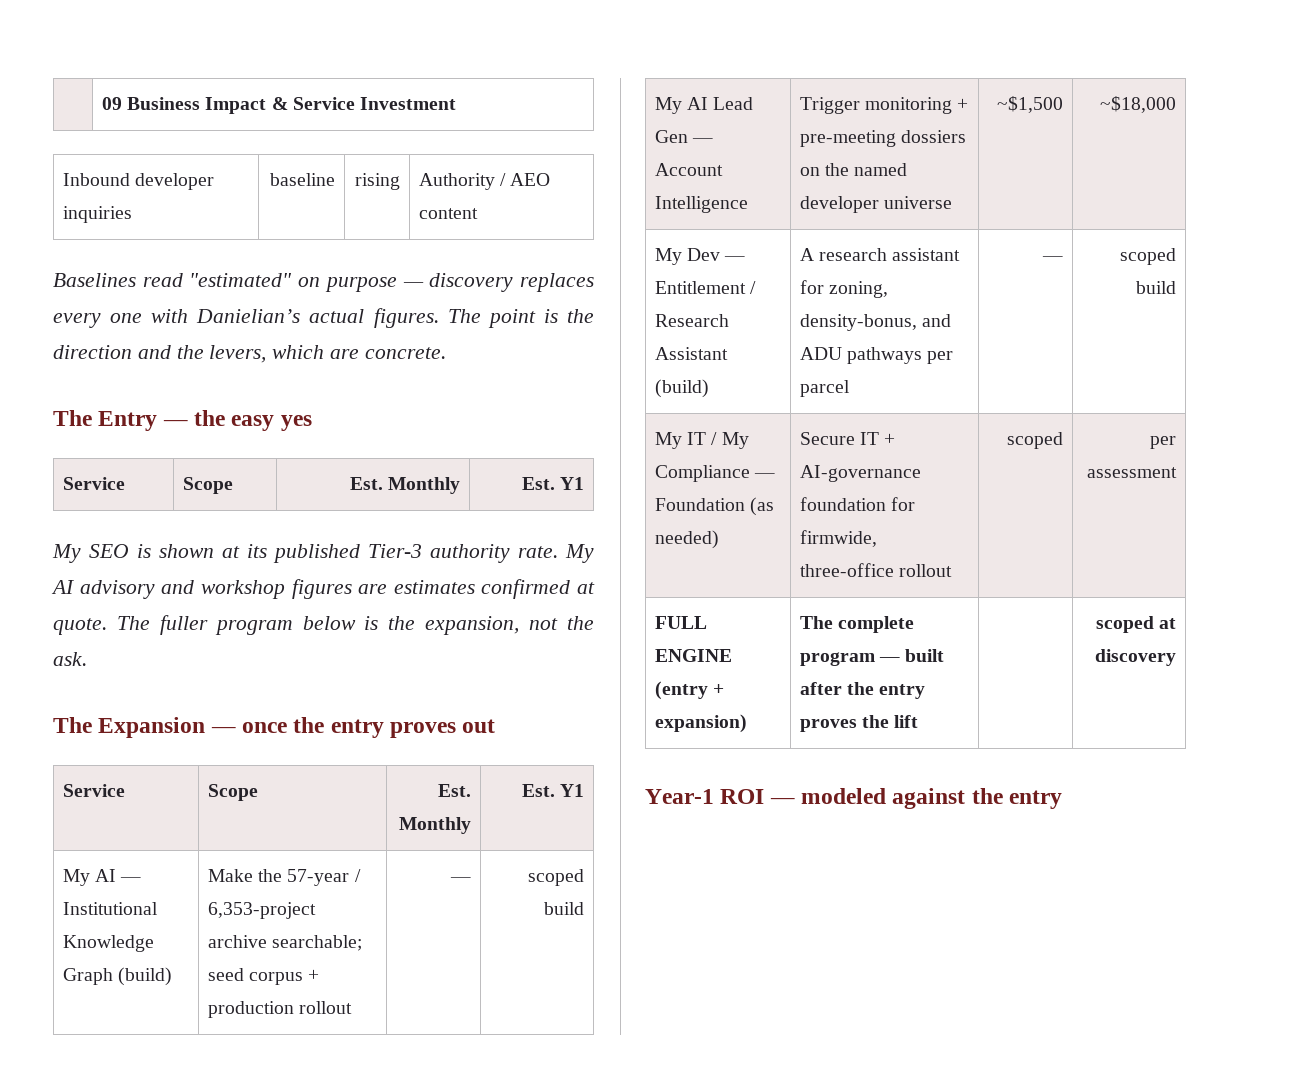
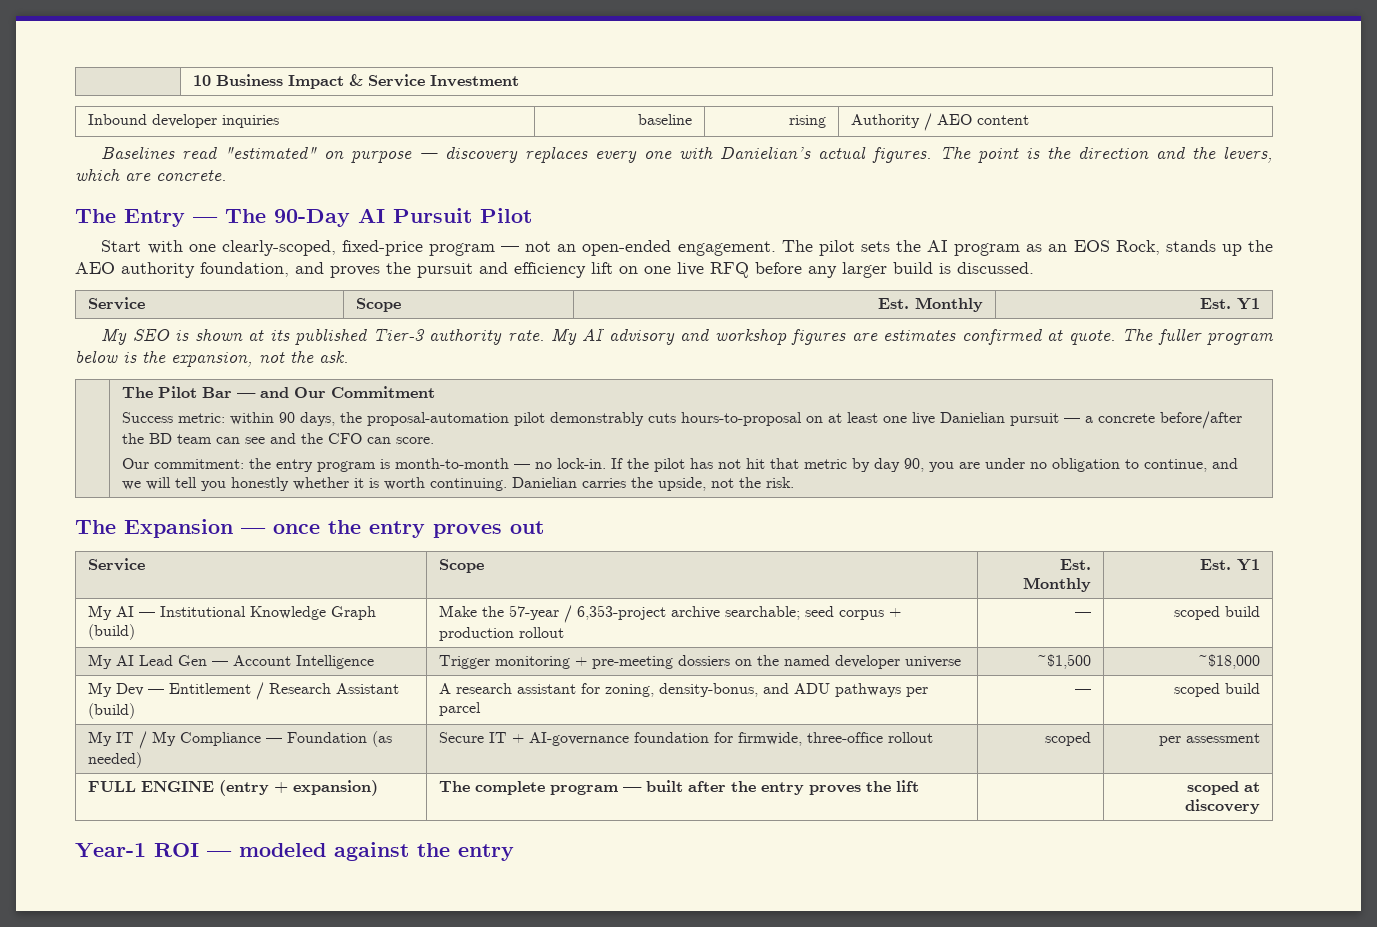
[101,97,122,110] | 09 -> [192,75,211,86] | 10
[194,410,312,431] the easy yes -> [225,208,532,227] [101,240,1273,256] [75,262,1034,278] The 90-Day AI Pursuit Pilot // Start with one clearly-scoped, fixed-price program — not an open-ended engagement. The pilot sets the AI program as an EOS Rock, stands up the AEO authority foundation, and proves the pursuit and efficiency lift on one live RFQ before any larger build is discussed.
(87, 659) none -> [121,386,435,398] [121,411,1242,429] [121,433,434,444] [121,458,1238,472] [121,477,794,491] // | The Pilot Bar — and Our Commitment // Success metric: within 90 days, the proposal-automation pilot demonstrably cuts hours-to-proposal on at least one live Danielian pursuit — a concrete before/after the BD team can see and the CFO can score. // Our commitment: the entry program is month-to-month — no lock-in. If the pilot has not hit that metric by day 90, you are under no obligation to continue, and we will tell you honestly whether it is worth continuing. Danielian carries the upside, not the risk.

